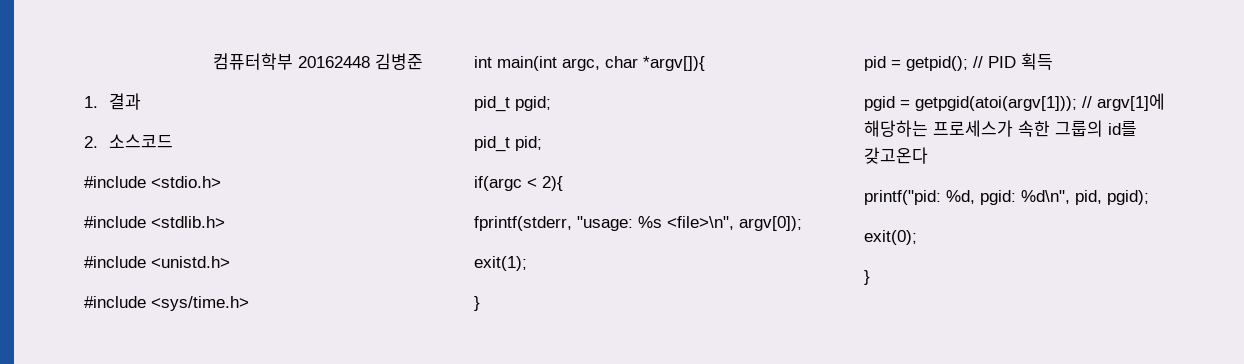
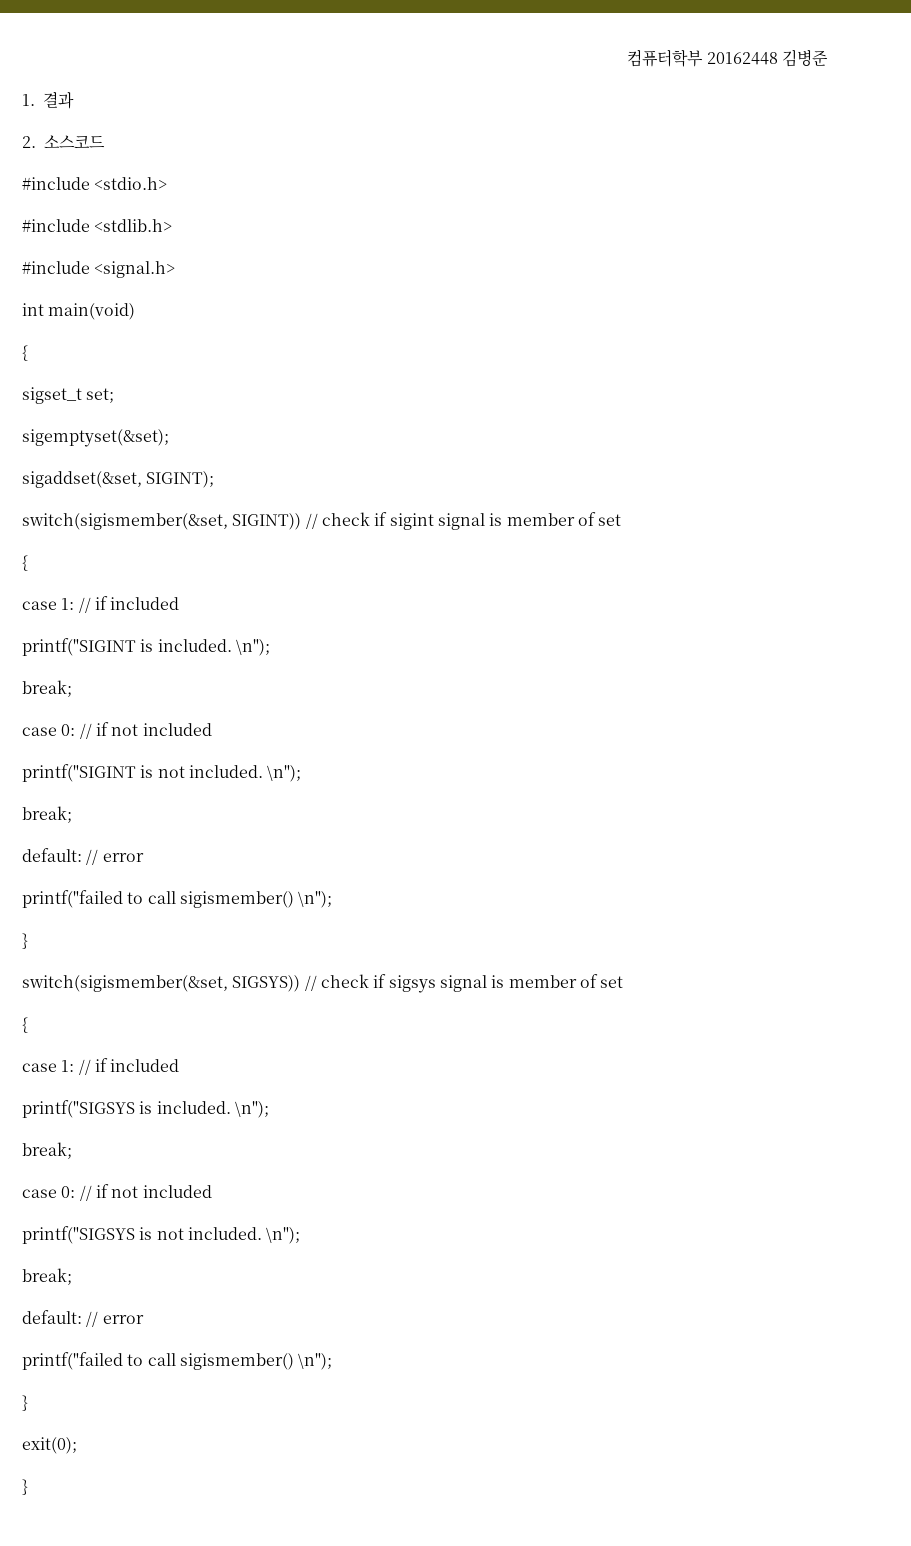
[151,256,230,268] [84,296,249,311] [474,56,705,71] [474,96,551,112] [474,136,542,152] [474,176,563,191] [474,216,802,231] [474,256,527,271] [474,296,480,311] [864,53,1053,71] [864,93,1165,111] [864,120,1137,137] [864,147,928,164] [864,190,1149,205] <unistd.h> // #include <sys/time.h> // int main(int argc, char *argv[]){ // pid_t pgid; // pid_t pid; // if(argc < 2){ // fprintf(stderr, "usage: %s <file>\n", argv[0]); // exit(1); // } // pid = getpid(); // PID 획득 // pgid = getpgid(atoi(argv[1])); // argv[1]에 해당하는 프로세스가 속한 그룹의 id를 갖고온다 // printf("pid: %d, pgid: %d\n", pid, pgid); -> [94,261,176,278] [22,303,136,320] [22,345,28,361] [22,387,115,404] [22,429,169,447] [22,471,215,488] [22,512,622,530] [22,555,28,571] [22,596,180,613] [22,638,270,656] [22,680,72,697] [22,722,212,739] [22,764,302,782] [22,806,72,823] [22,848,144,865] [22,890,333,908] [22,933,28,949] [22,974,624,993] [22,1017,28,1033] [22,1058,180,1075] [22,1100,269,1118] [22,1142,72,1159] [22,1184,212,1201] [22,1226,301,1244] [22,1268,72,1285] [22,1310,144,1327] [22,1352,333,1370] [22,1395,28,1411] <signal.h> // int main(void) // { // sigset_t set; // sigemptyset(&set); // sigaddset(&set, SIGINT); // switch(sigismember(&set, SIGINT)) // check if sigint signal is member of set // { // case 1: // if included // printf("SIGINT is included. \n"); // break; // case 0: // if not included // printf("SIGINT is not included. \n"); // break; // default: // error // printf("failed to call sigismember() \n"); // } // switch(sigismember(&set, SIGSYS)) // check if sigsys signal is member of set // { // case 1: // if included // printf("SIGSYS is included. \n"); // break; // case 0: // if not included // printf("SIGSYS is not included. \n"); // break; // default: // error // printf("failed to call sigismember() \n"); // }

